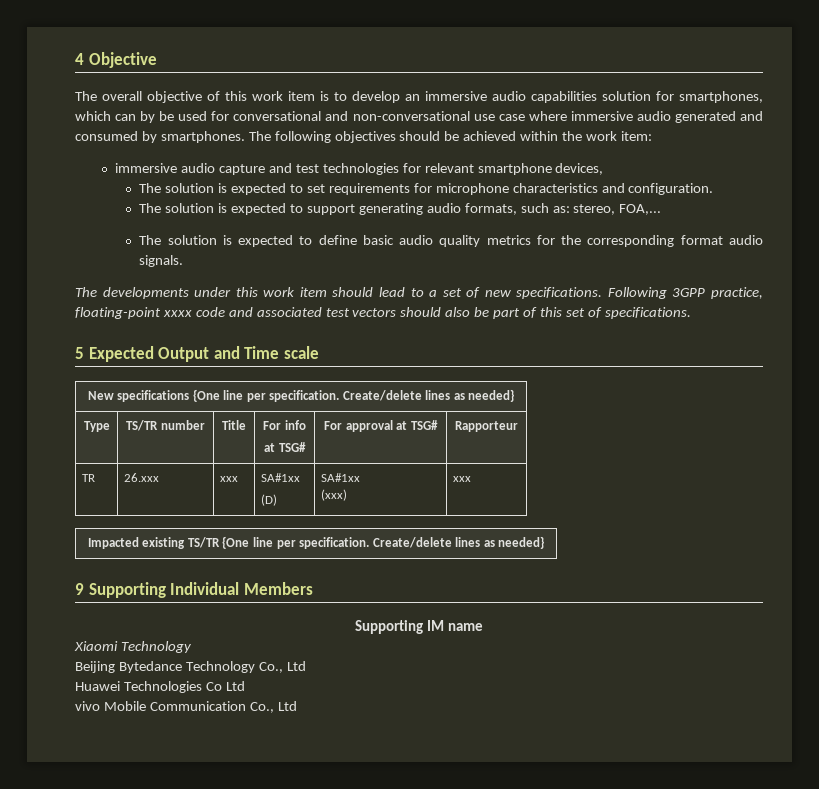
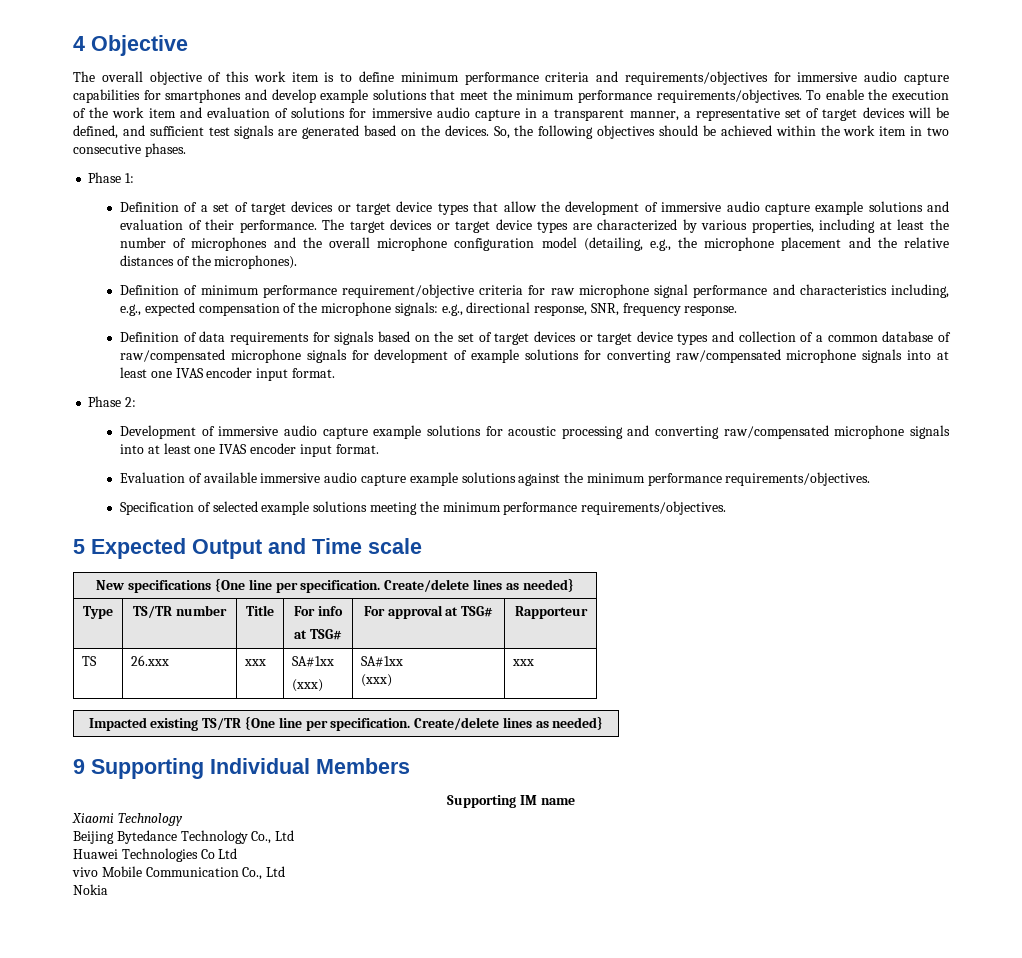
[352,91,763,103] [75,111,764,123] [75,131,271,143] develop an immersive audio capabilities solution for smartphones, which can by be used for conversational and non-conversational use case where immersive audio generated and consumed by smartphones. The -> [358,71,950,85] [73,89,949,103] [73,107,949,121] [73,125,534,139] define minimum performance criteria and requirements/objectives for immersive audio capture capabilities for smartphones and develop example solutions that meet the minimum performance requirements/objectives. To enable the execution of the work item and evaluation of solutions for immersive audio capture in a transparent manner, a representative set of target devices will be defined, and sufficient test signals are generated based on the devices. So, the
[620,131,652,141] [115,163,604,175] [139,183,714,195] [139,203,662,215] [139,235,764,247] [139,255,184,267] [75,287,763,299] [75,307,691,319] item: // immersive audio capture and test technologies for relevant smartphone devices, // The solution is expected to set requirements for microphone characteristics and configuration. // The solution is expected to support generating audio formats, such as: stereo, FOA,... // The solution is expected to define basic audio quality metrics for the corresponding format audio signals. // The developments under this work item should lead to a set of new specifications. Following 3GPP practice, floating-point xxxx code and associated test vectors should also be part of this set of specifications. -> [879,126,949,136] [73,143,186,157] [88,172,135,183] [120,201,949,215] [120,219,949,233] [120,237,950,251] [120,255,298,269] [120,284,950,298] [120,302,738,316] [120,331,951,345] [120,349,949,363] [120,367,335,381] [88,396,137,407] [120,425,950,439] [120,443,379,457] [120,472,871,486] [120,501,727,515] item in two consecutive phases. // Phase 1: // Definition of a set of target devices or target device types that allow the development of immersive audio capture example solutions and evaluation of their performance. The target devices or target device types are characterized by various properties, including at least the number of microphones and the overall microphone configuration model (detailing, e.g., the microphone placement and the relative distances of the microphones). // Definition of minimum performance requirement/objective criteria for raw microphone signal performance and characteristics including, e.g., expected compensation of the microphone signals: e.g., directional response, SNR, frequency response. // Definition of data requirements for signals based on the set of target devices or target device types and collection of a common database of raw/compensated microphone signals for development of example solutions for converting raw/compensated microphone signals into at least one IVAS encoder input format. // Phase 2: // Development of immersive audio capture example solutions for acoustic processing and converting raw/compensated microphone signals into at least one IVAS encoder input format. // Evaluation of available immersive audio capture example solutions against the minimum performance requirements/objectives. // Specification of selected example solutions meeting the minimum performance requirements/objectives.
[82,474,96,482] TR -> [82,656,98,666] TS
[261,494,278,506] (D) -> [292,679,324,692] (xxx)
(297, 706) none -> [73,884,108,895] // Nokia

